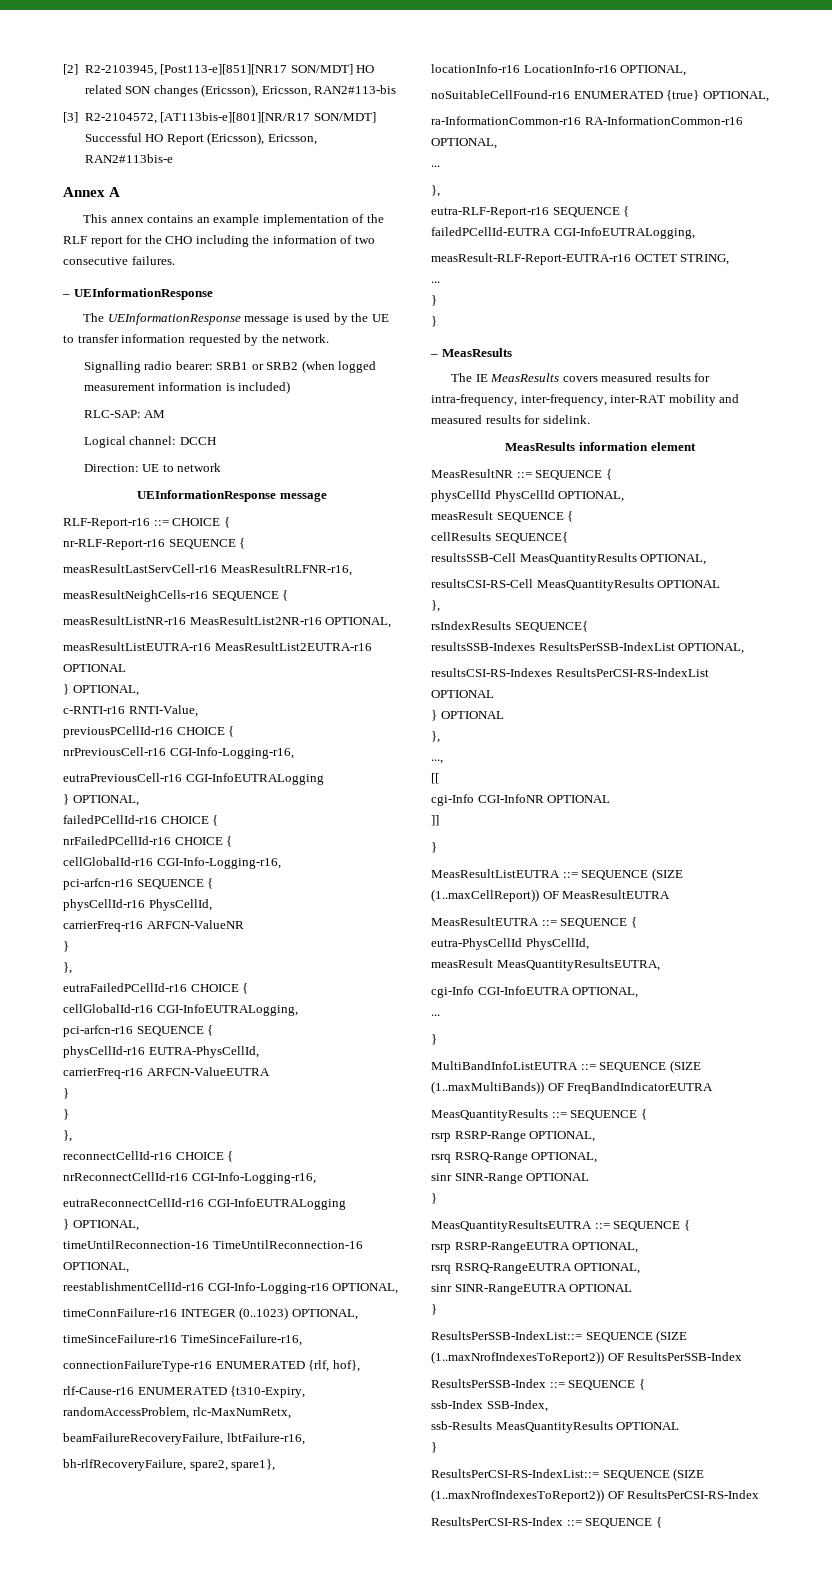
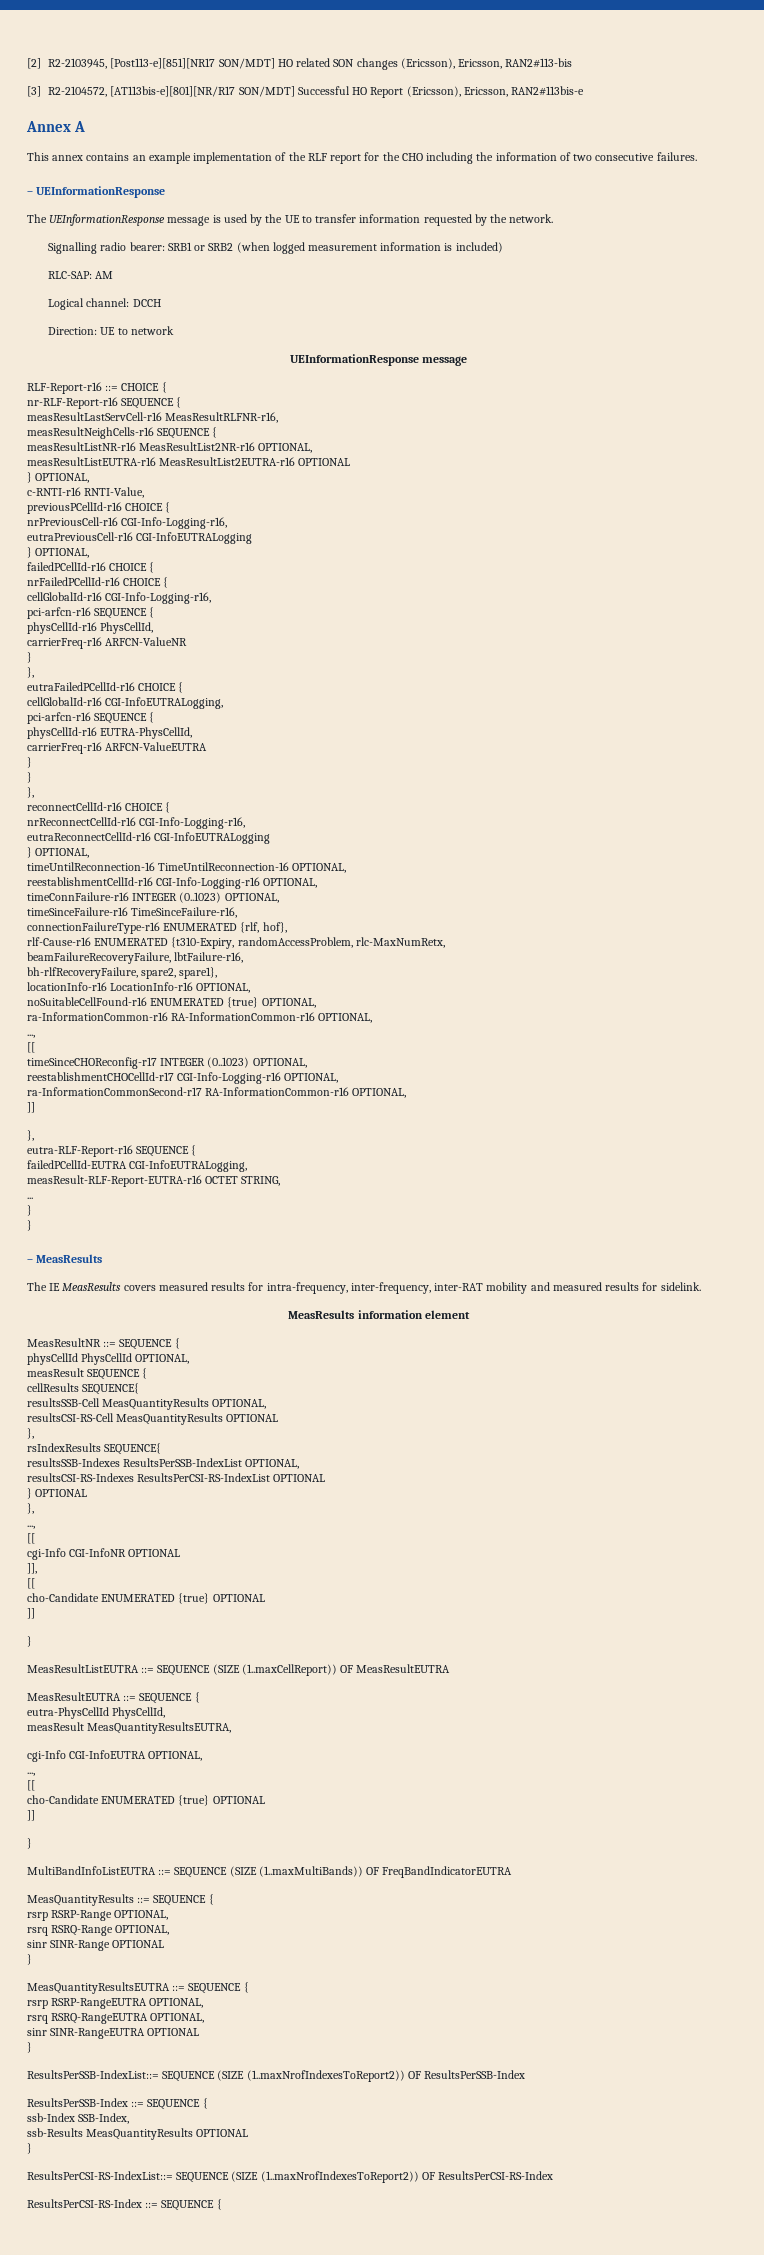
[431,165,440,167] ... -> [27,1034,35,1038] [27,1042,35,1053] [27,1057,307,1069] [27,1072,339,1084] [27,1087,407,1098] [27,1102,35,1113] ..., // [[ // timeSinceCHOReconfig-r17 INTEGER (0..1023) OPTIONAL, // reestablishmentCHOCellId-r17 CGI-Info-Logging-r16 OPTIONAL, // ra-InformationCommonSecond-r17 RA-InformationCommon-r16 OPTIONAL, // ]]
(611, 799) none -> [27,1563,37,1574] [27,1578,35,1589] [27,1593,265,1604] // ]], // [[ // cho-Candidate ENUMERATED {true} OPTIONAL
[431,1014,440,1016] ... -> [27,1772,35,1776] [27,1780,35,1791] [27,1795,265,1806] [27,1810,35,1821] ..., // [[ // cho-Candidate ENUMERATED {true} OPTIONAL // ]]

